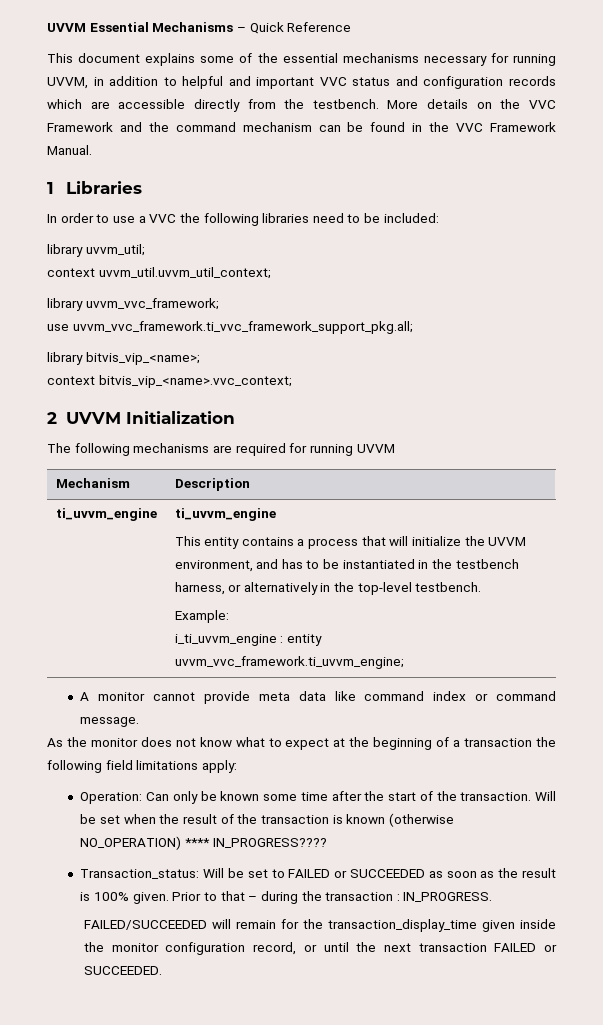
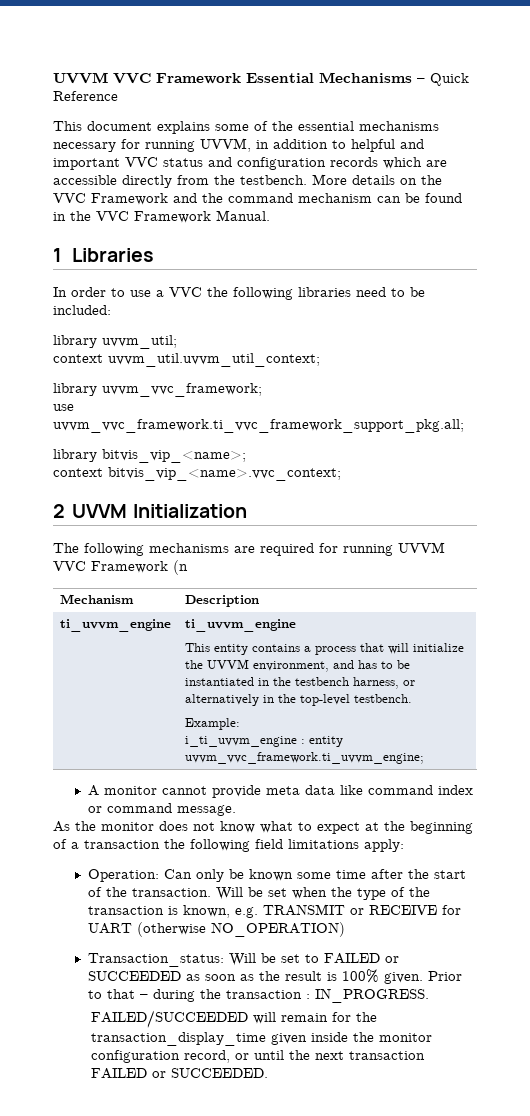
[47,23,86,32] UVVM -> [53,72,241,84] UVVM VVC Framework
(395, 448) none -> [53,560,188,575] VVC Framework (n
[182,814,217,824] result -> [356,888,386,900] type
[346,814,386,824] known -> [182,904,461,918] [87,923,132,934] known, e.g. TRANSMIT or RECEIVE for UART
[185,838,327,848] **** IN_PROGRESS???? -> (345, 929) none

